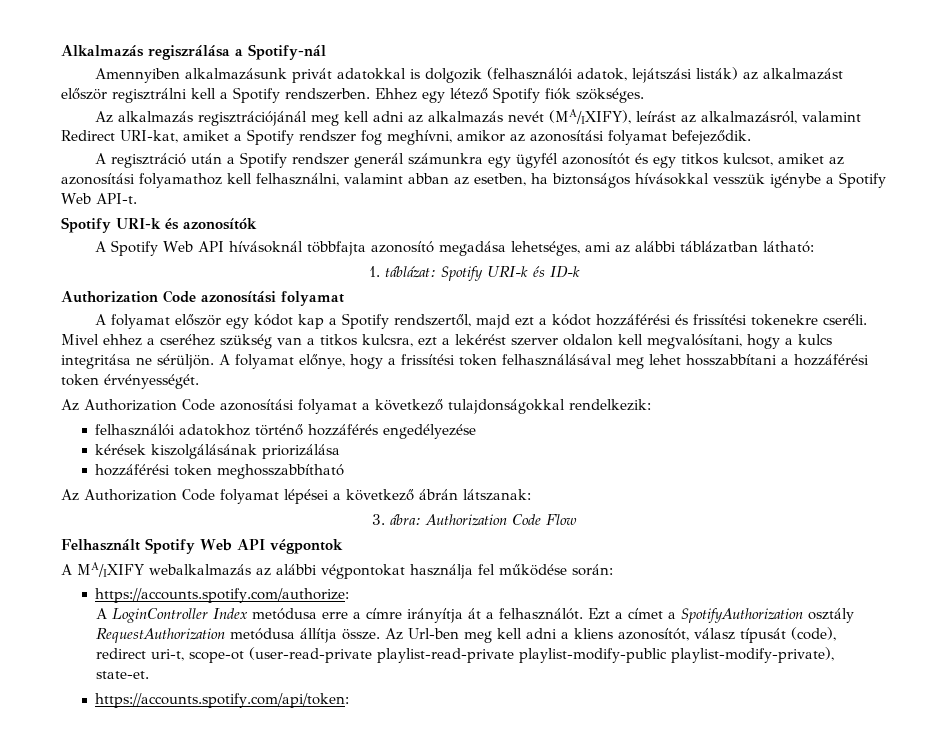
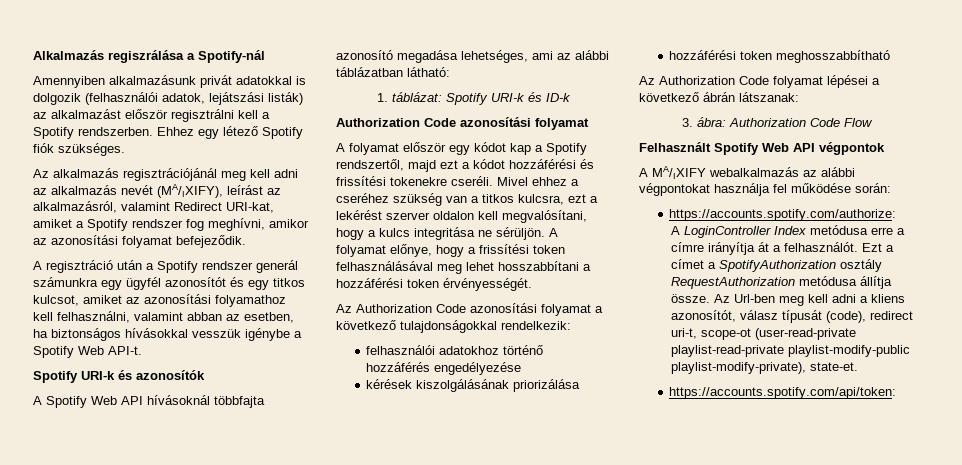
[576,88,644,103] szökséges. -> [58,143,125,156] szükséges.

